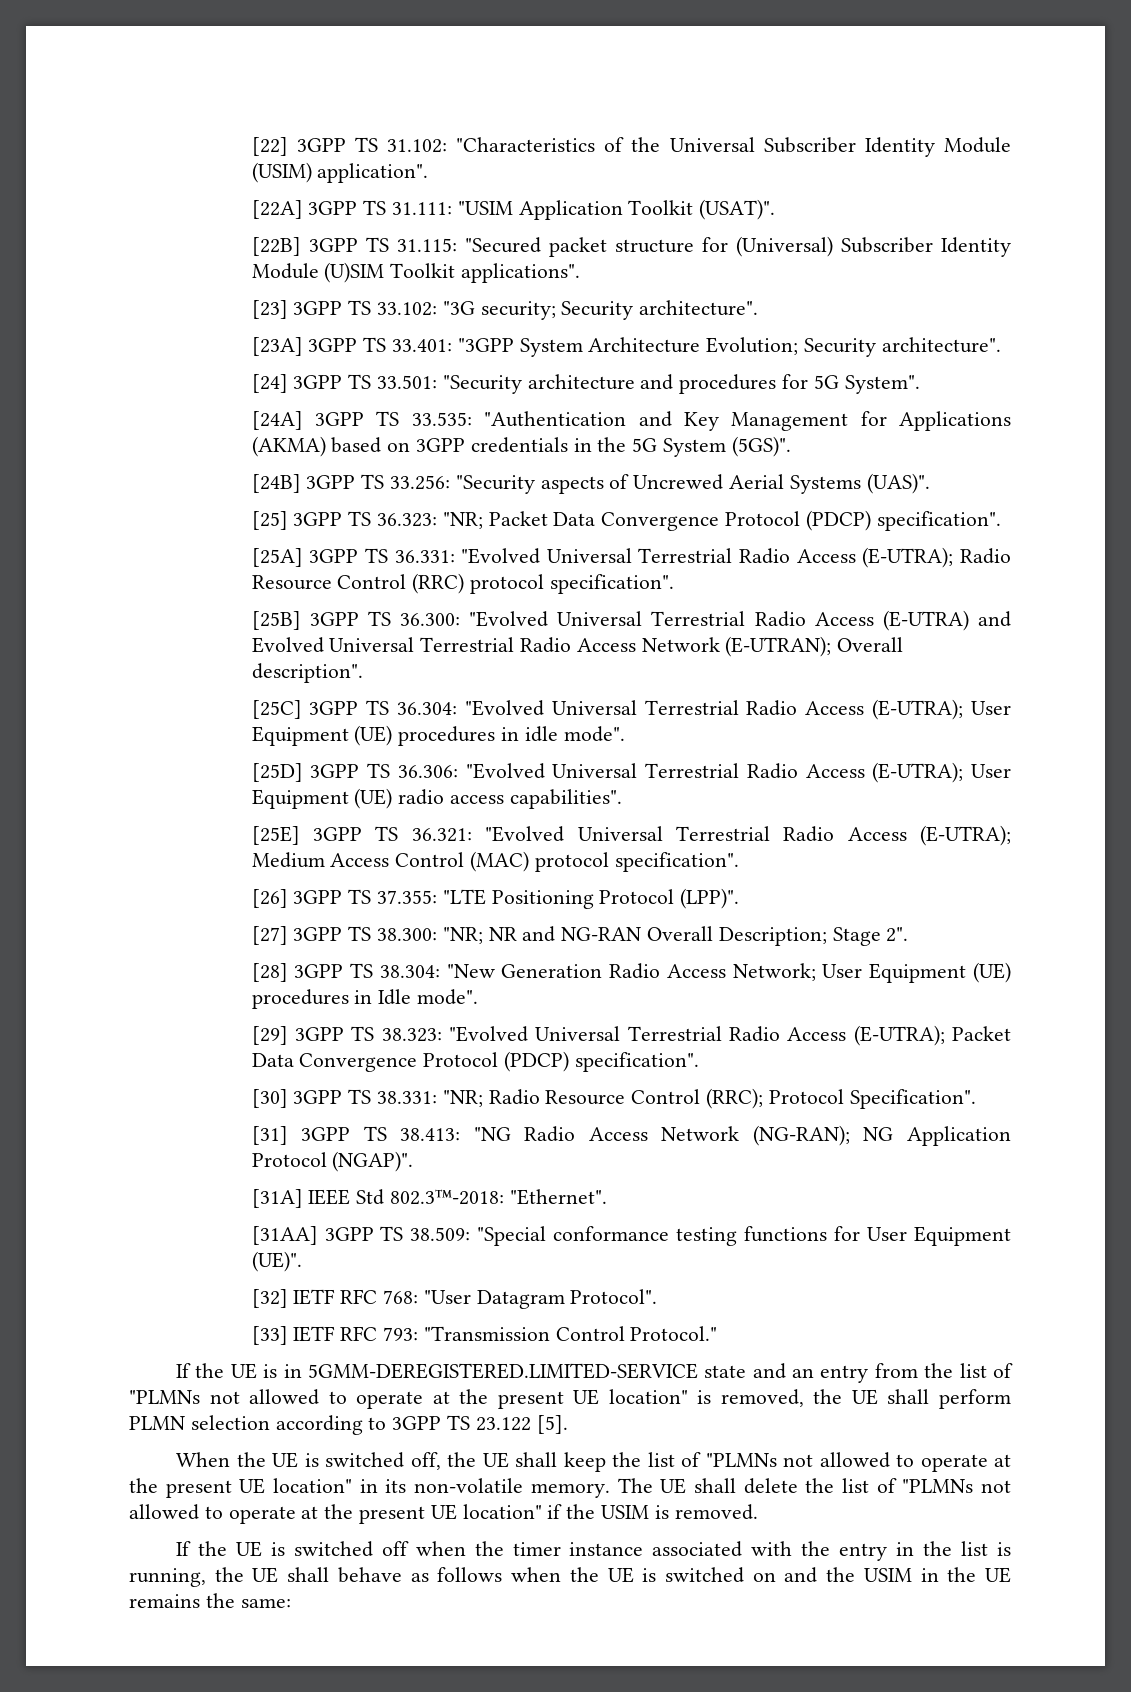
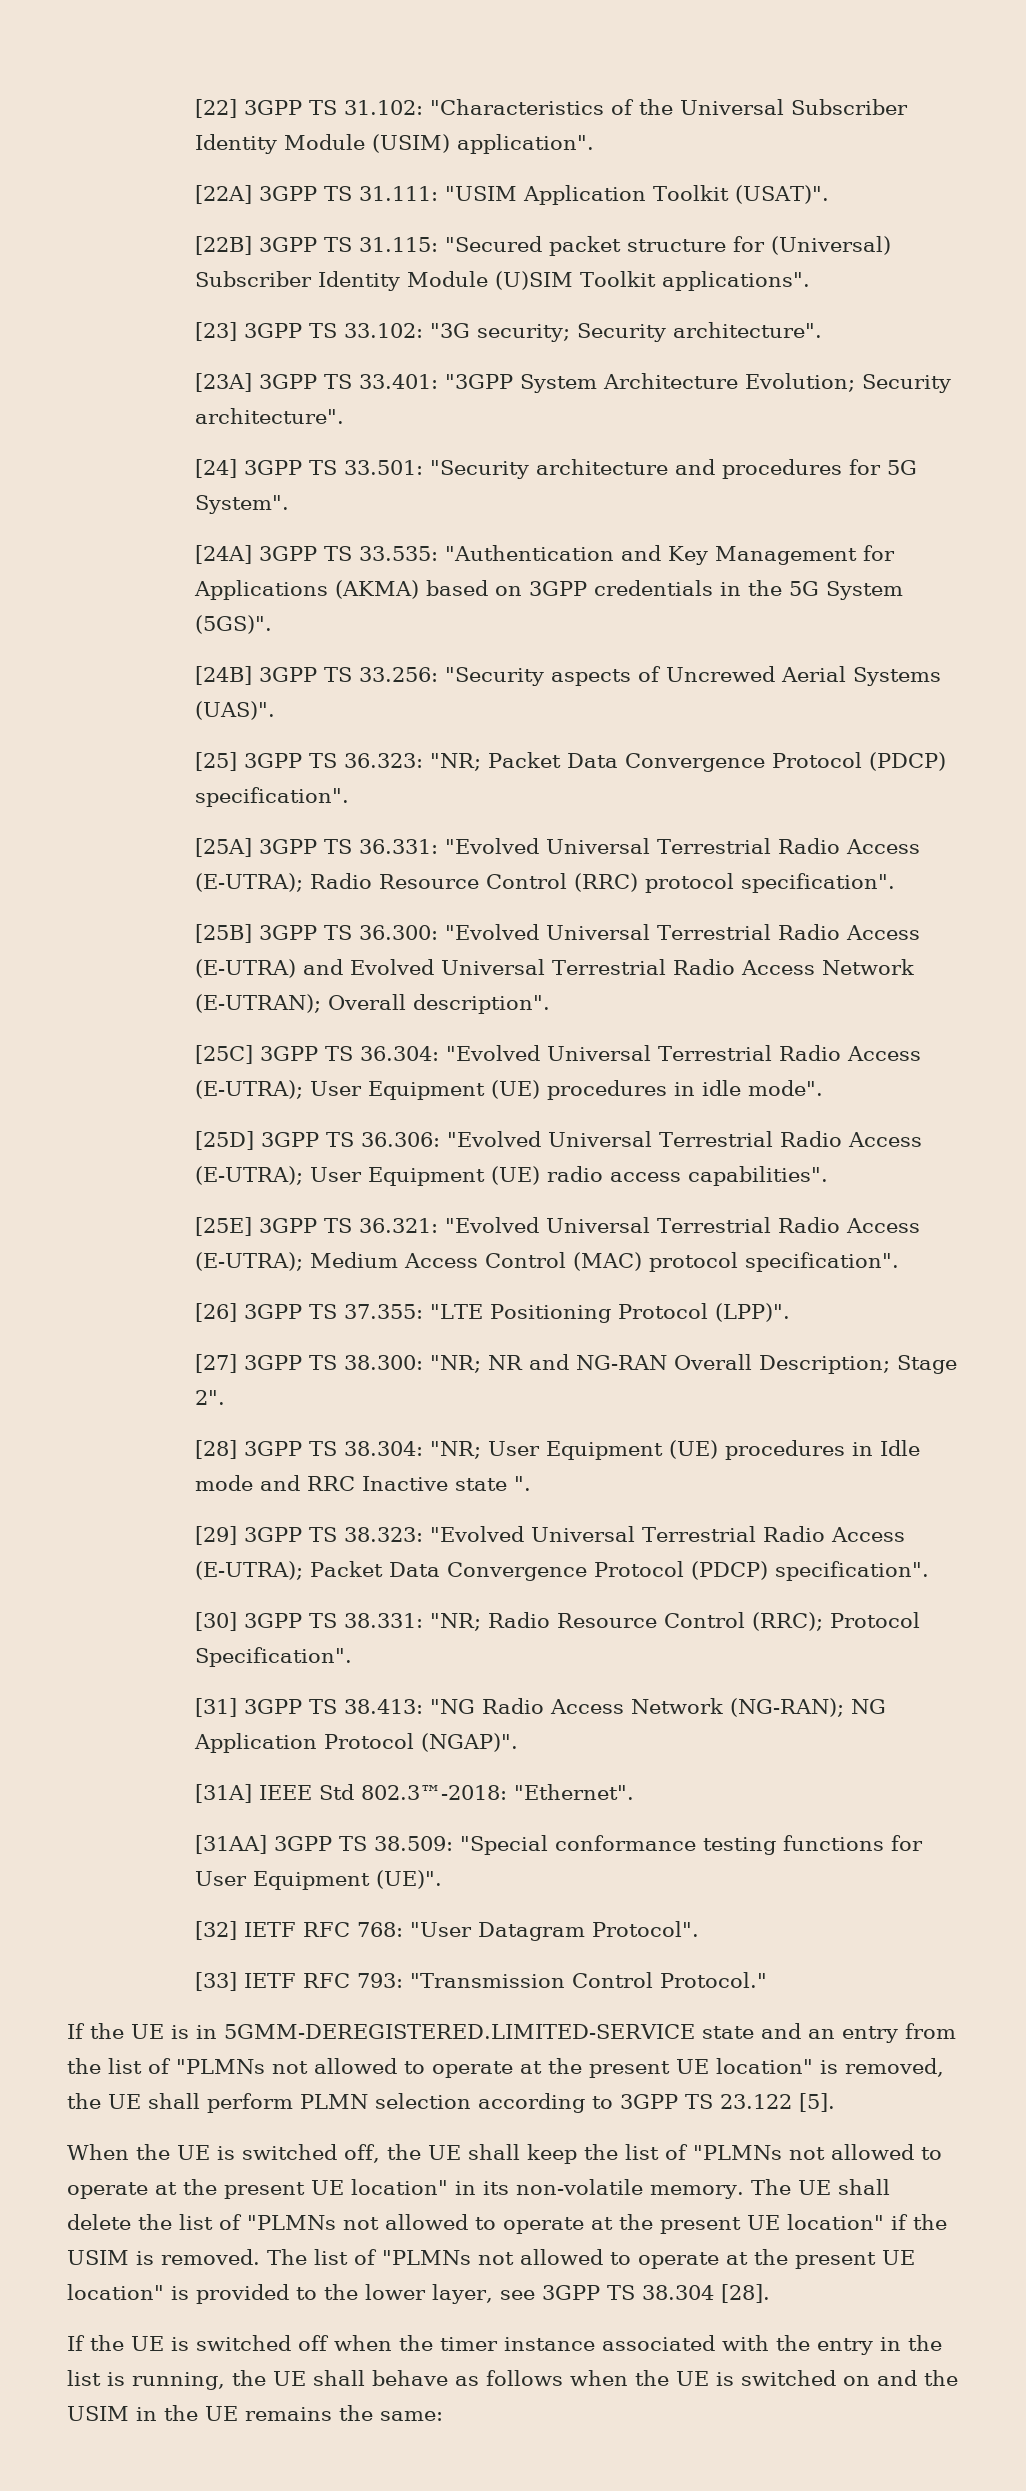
[446,963,816,981] "New Generation Radio Access Network; -> [429,1441,481,1459] "NR;
[417,989,479,1005] mode". -> [194,1475,531,1491] mode and RRC Inactive state ".
(758, 1512) none -> [267,2249,915,2269] [67,2284,770,2304] The list of "PLMNs not allowed to operate at the present UE location" is provided to the lower layer, see 3GPP TS 38.304 [28].

